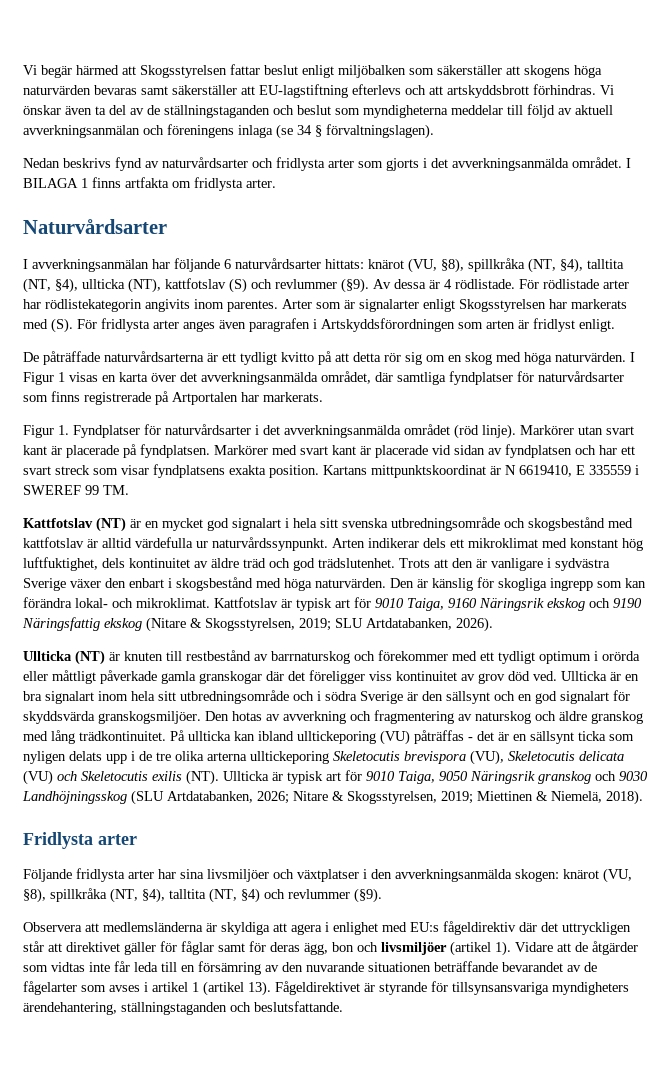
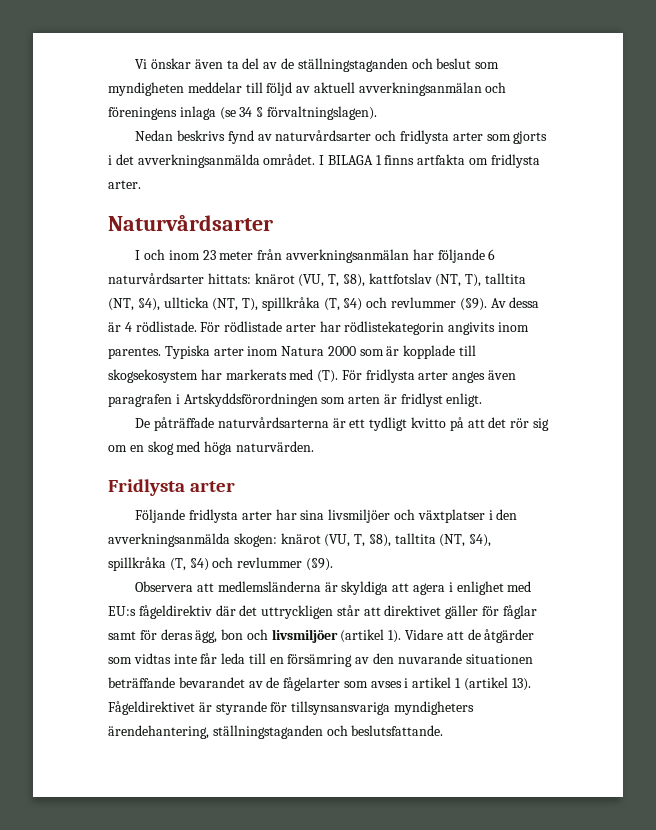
[23,64,602,78] [23,84,614,98] Vi begär härmed att Skogsstyrelsen fattar beslut enligt miljöbalken som säkerställer att skogens höga naturvärden bevaras samt säkerställer att EU-lagstiftning efterlevs och att artskyddsbrott förhindras. Vi -> [135,59,148,69] Vi
[363,105,448,118] myndigheterna -> [108,82,184,96] myndigheten
(28, 264) none -> [144,249,283,260] och inom 23 meter från
[441,258,624,273] [23,278,247,293] §8), spillkråka (NT, §4), talltita (NT, §4), ullticka (NT), kattfotslav (S) -> [328,273,527,287] [108,297,363,311] T, §8), kattfotslav (NT, T), talltita (NT, §4), ullticka (NT, T), spillkråka (T, §4)
[282,299,546,312] Arter som är signalarter enligt Skogsstyrelsen -> [164,345,477,359] [108,369,198,383] Typiska arter inom Natura 2000 som är kopplade till skogsekosystem
[51,318,73,333] (S). -> [317,370,339,383] (T).
[353,352,381,362] detta -> [488,417,507,428] det
[630,352,635,362] [23,371,624,385] [23,391,323,405] [23,424,634,439] [23,444,635,458] [23,464,639,478] [23,485,129,495] [23,517,633,532] [23,537,643,551] [23,557,610,571] [23,577,646,591] [23,597,642,611] [22,617,493,632] [23,650,640,665] [23,670,639,684] [23,690,630,704] [23,710,643,724] [23,730,634,745] [23,750,624,765] [23,770,648,785] [22,790,643,805] I Figur 1 visas en karta över det avverkningsanmälda området, där samtliga fyndplatser för naturvårdsarter som finns registrerade på Artportalen har markerats. // Figur 1. Fyndplatser för naturvårdsarter i det avverkningsanmälda området (röd linje). Markörer utan svart kant är placerade på fyndplatsen. Markörer med svart kant är placerade vid sidan av fyndplatsen och har ett svart streck som visar fyndplatsens exakta position. Kartans mittpunktskoordinat är N 6619410, E 335559 i SWEREF 99 TM. // Kattfotslav (NT) är en mycket god signalart i hela sitt svenska utbredningsområde och skogsbestånd med kattfotslav är alltid värdefulla ur naturvårdssynpunkt. Arten indikerar dels ett mikroklimat med konstant hög luftfuktighet, dels kontinuitet av äldre träd och god trädslutenhet. Trots att den är vanligare i sydvästra Sverige växer den enbart i skogsbestånd med höga naturvärden. Den är känslig för skogliga ingrepp som kan förändra lokal- och mikroklimat. Kattfotslav är typisk art för 9010 Taiga, 9160 Näringsrik ekskog och 9190 Näringsfattig ekskog (Nitare & Skogsstyrelsen, 2019; SLU Artdatabanken, 2026). // Ullticka (NT) är knuten till restbestånd av barrnaturskog och förekommer med ett tydligt optimum i orörda eller måttligt påverkade gamla granskogar där det föreligger viss kontinuitet av grov död ved. Ullticka är en bra signalart inom hela sitt utbredningsområde och i södra Sverige är den sällsynt och en god signalart för skyddsvärda granskogsmiljöer. Den hotas av avverkning och fragmentering av naturskog och äldre granskog med lång trädkontinuitet. På ullticka kan ibland ulltickeporing (VU) påträffas - det är en sällsynt ticka som nyligen delats upp i de tre olika arterna ulltickeporing Skeletocutis brevispora (VU), Skeletocutis delicata (VU) och Skeletocutis exilis (NT). Ullticka är typisk art för 9010 Taiga, 9050 Näringsrik granskog och 9030 Landhöjningsskog (SLU Artdatabanken, 2026; Nitare & Skogsstyrelsen, 2019; Miettinen & Niemelä, 2018). -> (314, 446) none
[23,888,237,903] §8), spillkråka (NT, §4), talltita (NT, -> [354,533,492,547] [108,557,186,571] T, §8), talltita (NT, §4), spillkråka (T,

